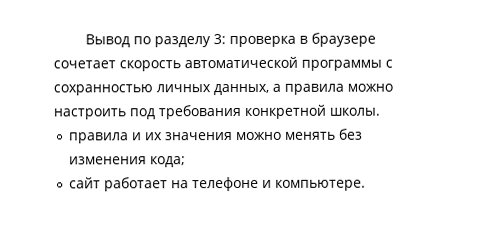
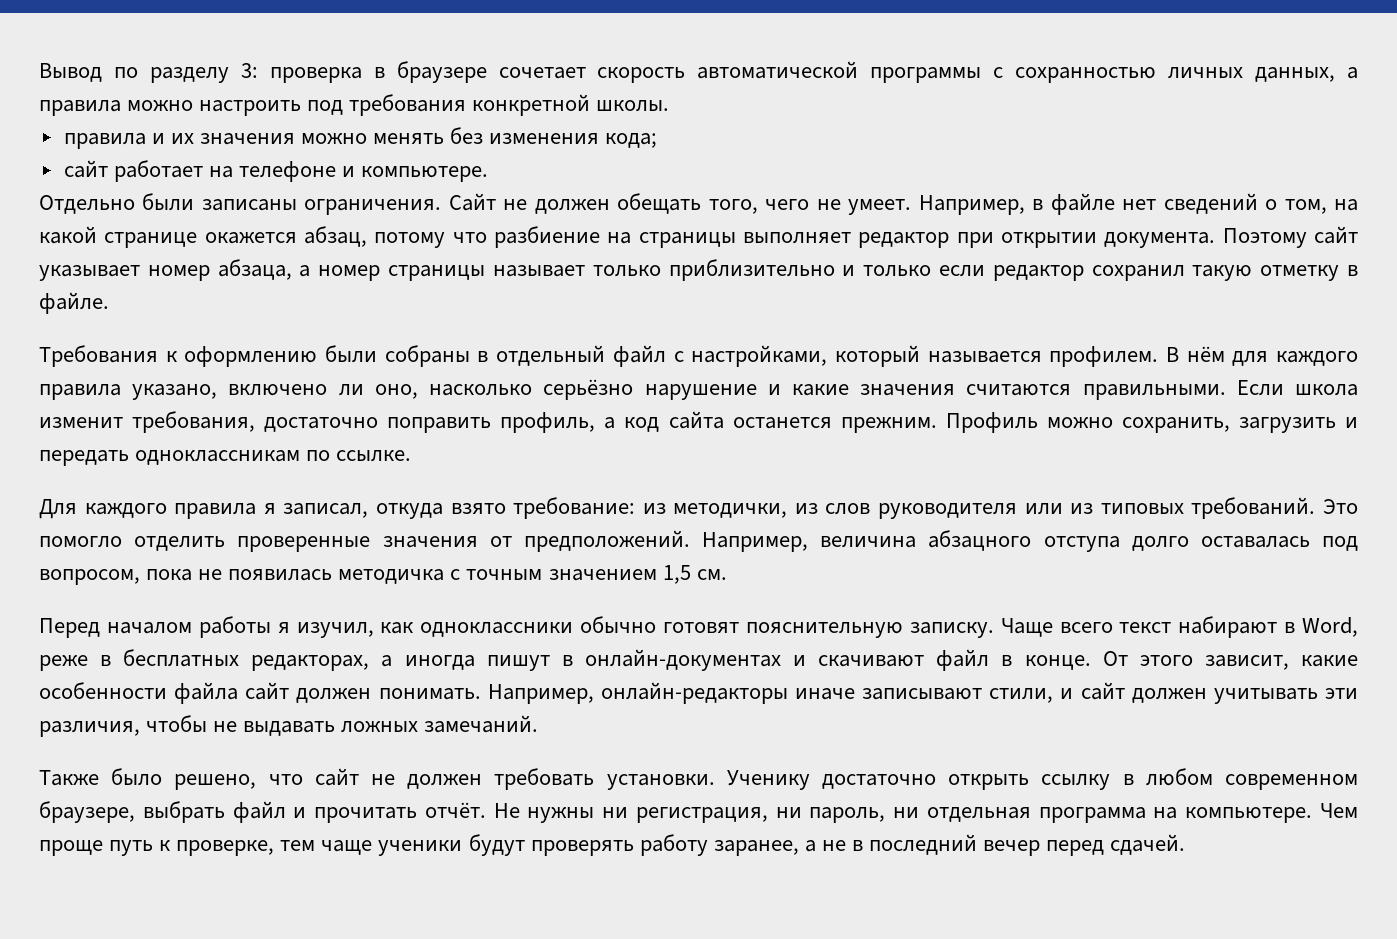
(367, 185) none -> [39,193,1358,215] [39,226,1358,248] [39,259,1358,281] [39,292,109,314] [39,345,1358,367] [39,379,1358,400] [39,411,1359,433] [39,450,412,466] [39,497,1358,519] [39,530,1359,552] [39,565,727,585] [39,616,1358,638] [39,649,1358,671] [39,682,1358,704] [39,715,539,737] [39,768,1359,790] [39,801,1358,823] [39,834,1186,856] // Отдельно были записаны ограничения. Сайт не должен обещать того, чего не умеет. Например, в файле нет сведений о том, на какой странице окажется абзац, потому что разбиение на страницы выполняет редактор при открытии документа. Поэтому сайт указывает номер абзаца, а номер страницы называет только приблизительно и только если редактор сохранил такую отметку в файле. // Требования к оформлению были собраны в отдельный файл с настройками, который называется профилем. В нём для каждого правила указано, включено ли оно, насколько серьёзно нарушение и какие значения считаются правильными. Если школа изменит требования, достаточно поправить профиль, а код сайта останется прежним. Профиль можно сохранить, загрузить и передать одноклассникам по ссылке. // Для каждого правила я записал, откуда взято требование: из методички, из слов руководителя или из типовых требований. Это помогло отделить проверенные значения от предположений. Например, величина абзацного отступа долго оставалась под вопросом, пока не появилась методичка с точным значением 1,5 см. // Перед началом работы я изучил, как одноклассники обычно готовят пояснительную записку. Чаще всего текст набирают в Word, реже в бесплатных редакторах, а иногда пишут в онлайн-документах и скачивают файл в конце. От этого зависит, какие особенности файла сайт должен понимать. Например, онлайн-редакторы иначе записывают стили, и сайт должен учитывать эти различия, чтобы не выдавать ложных замечаний. // Также было решено, что сайт не должен требовать установки. Ученику достаточно открыть ссылку в любом современном браузере, выбрать файл и прочитать отчёт. Не нужны ни регистрация, ни пароль, ни отдельная программа на компьютере. Чем проще путь к проверке, тем чаще ученики будут проверять работу заранее, а не в последний вечер перед сдачей.

